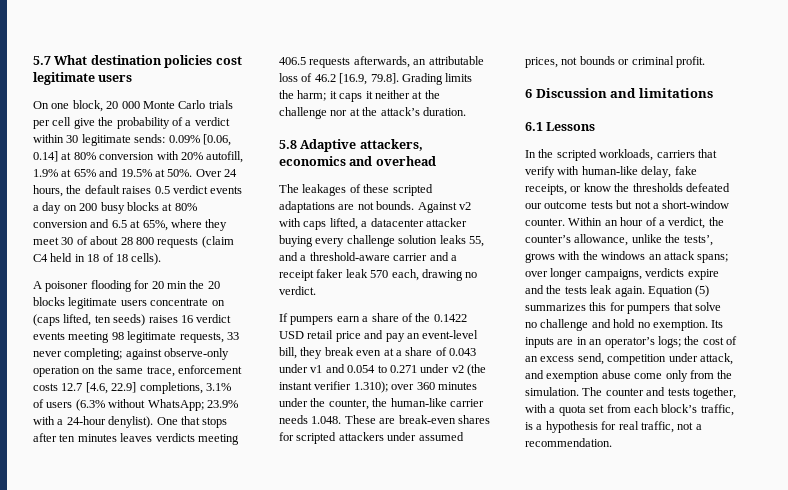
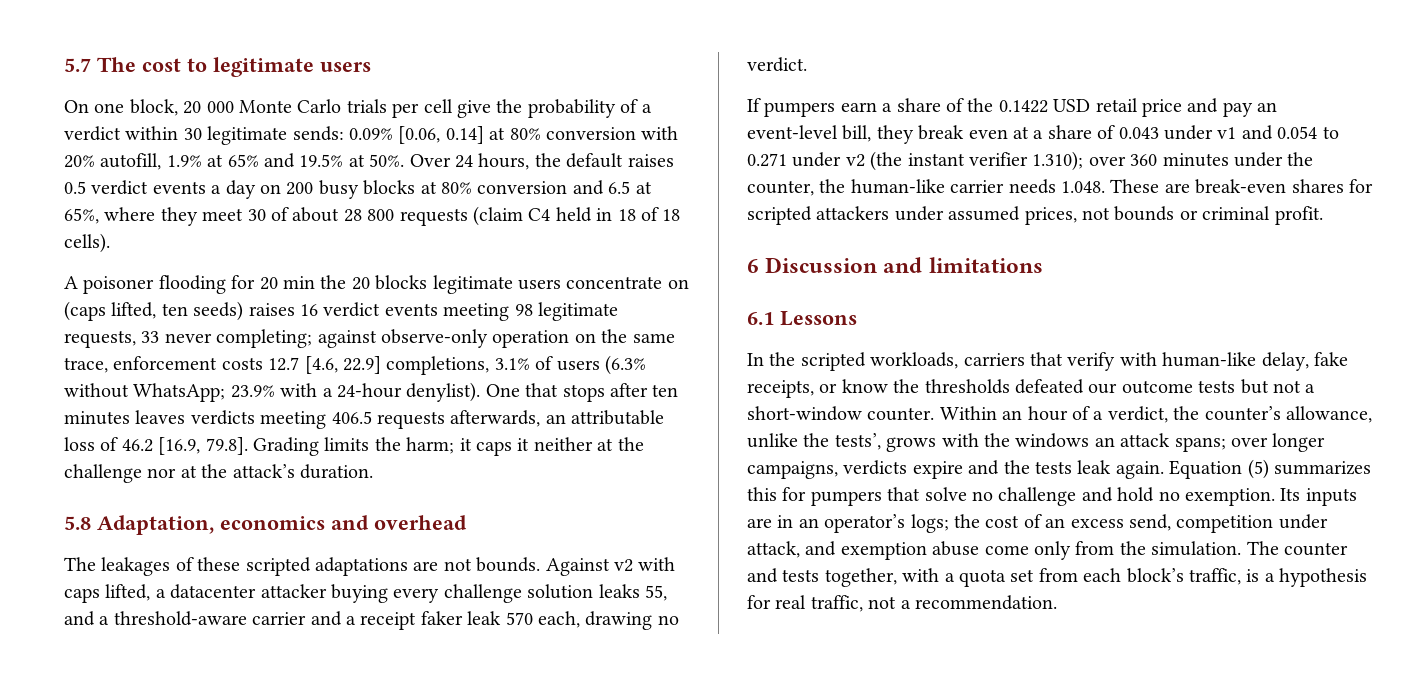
[54,55,242,68] What destination policies cost -> [97,57,207,72] The cost to
[300,139,423,152] Adaptive attackers, -> [97,515,214,535] Adaptation,

